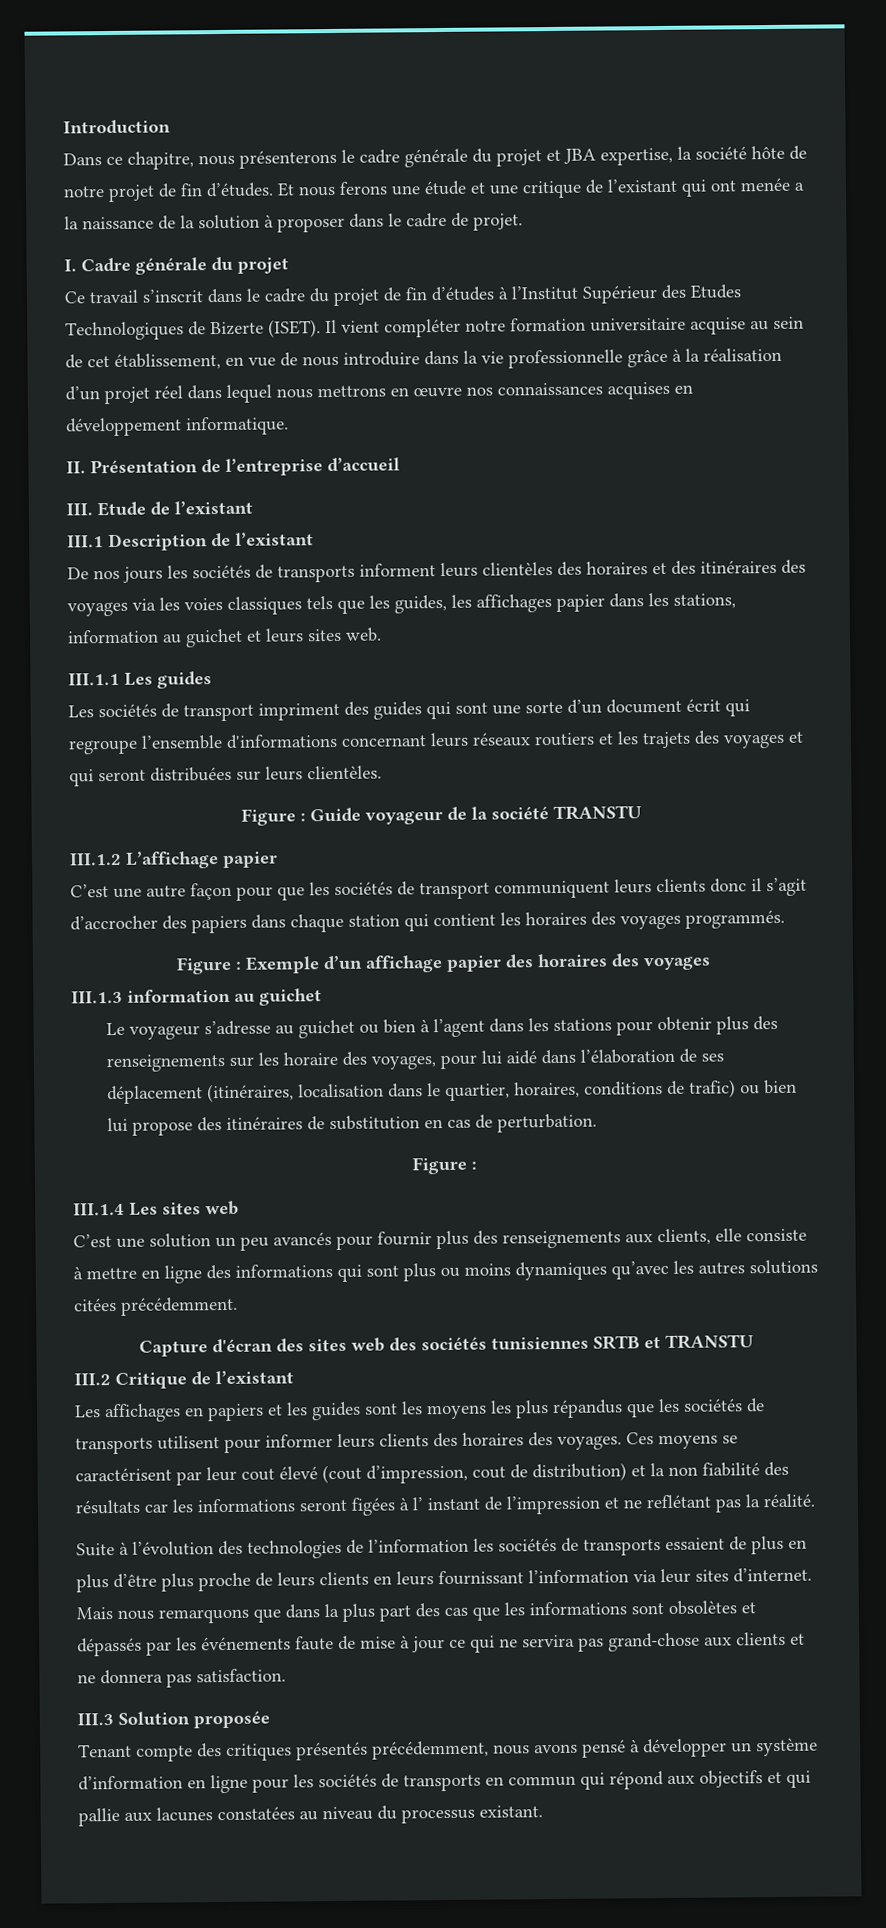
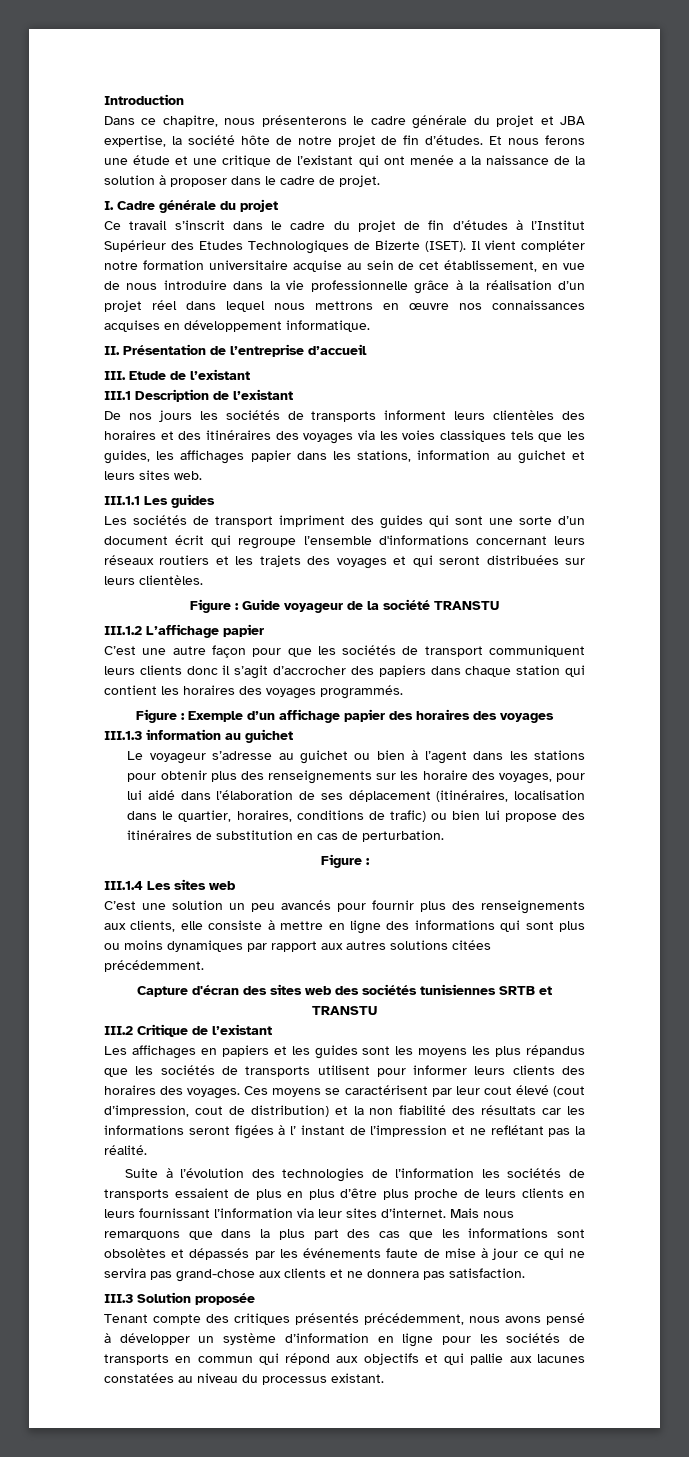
[611,1260,694,1280] qu’avec les -> [247,941,343,952] par rapport aux

